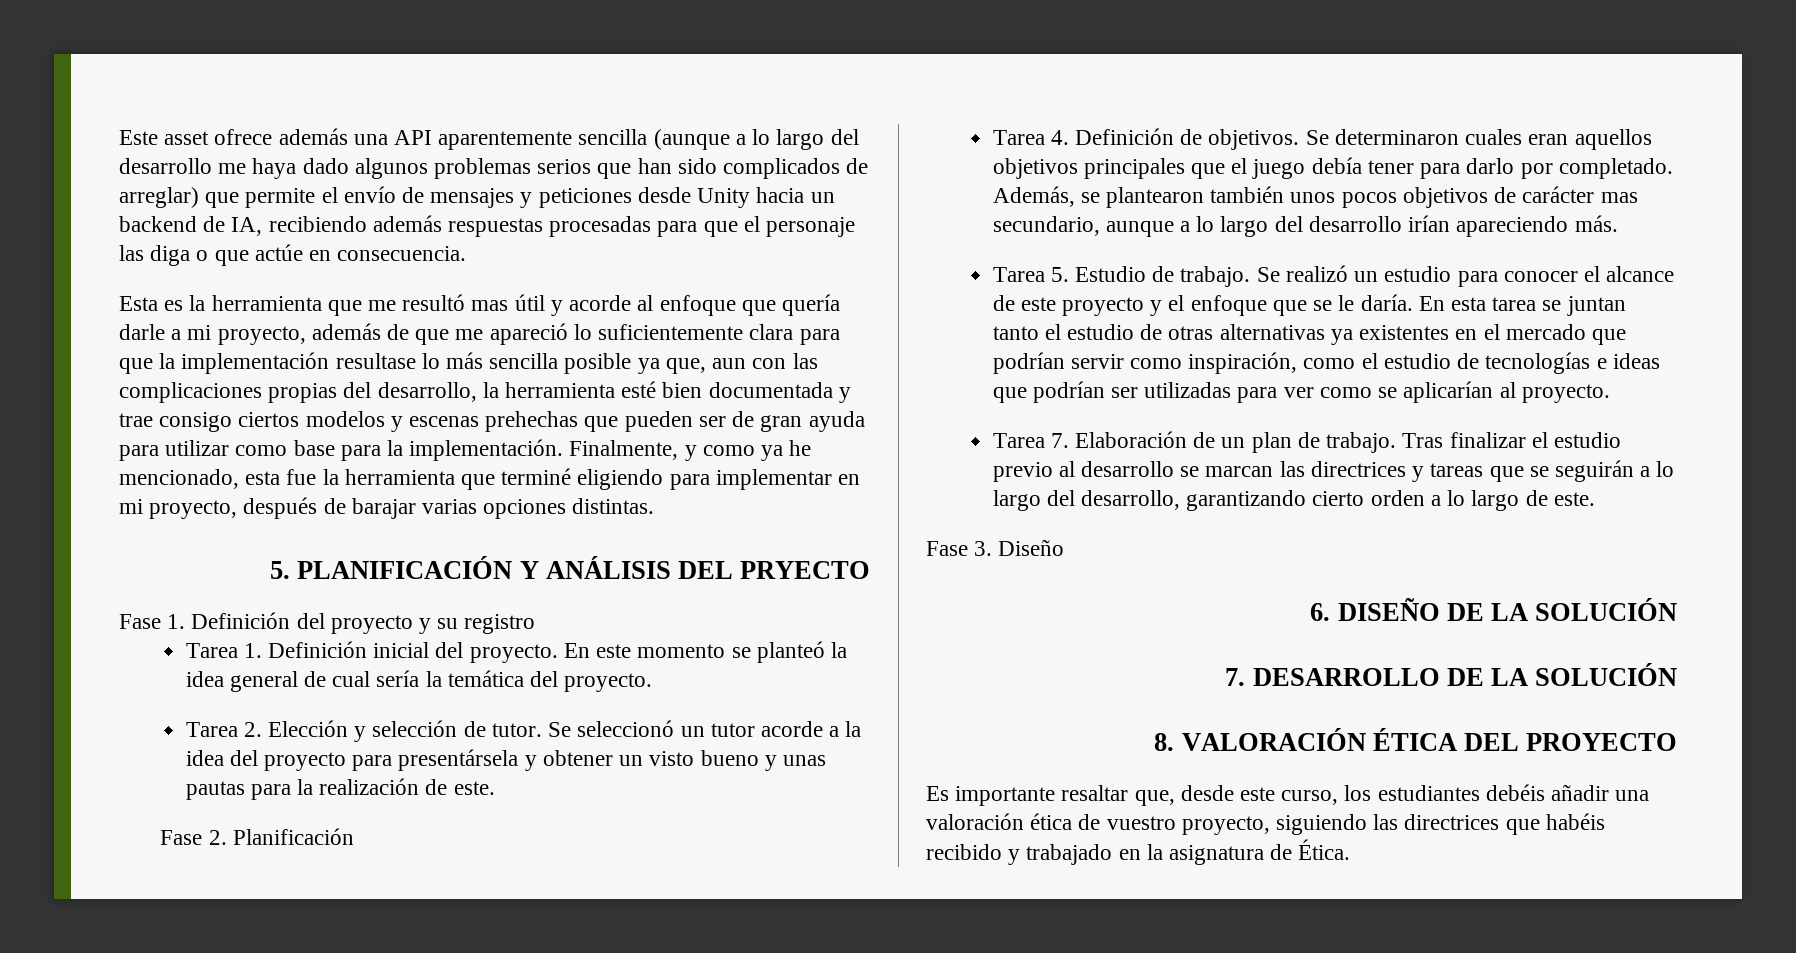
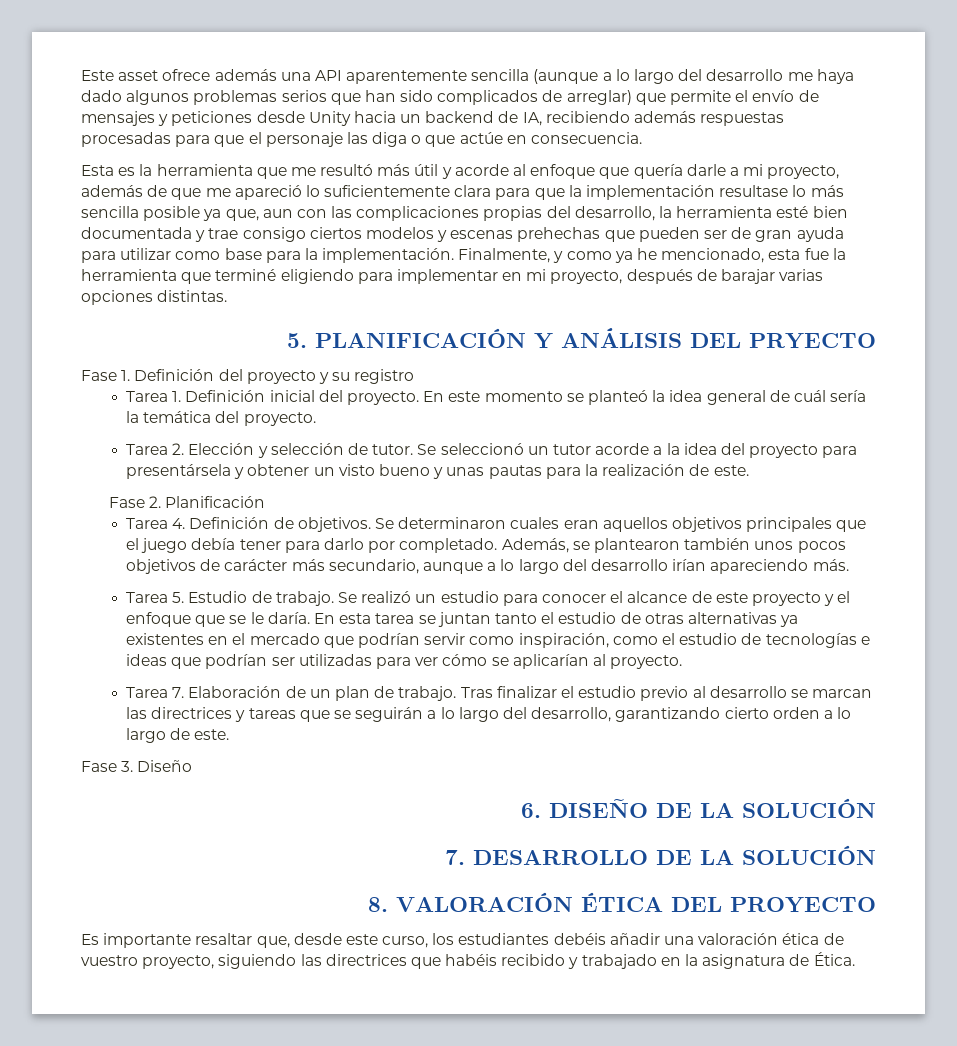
[471,300,509,311] mas -> [377,164,411,176] más
[332,671,371,687] cual -> [793,390,826,402] cuál
[1600,192,1638,203] mas -> [291,559,325,571] más
[1319,387,1372,398] como -> [442,654,488,666] cómo

